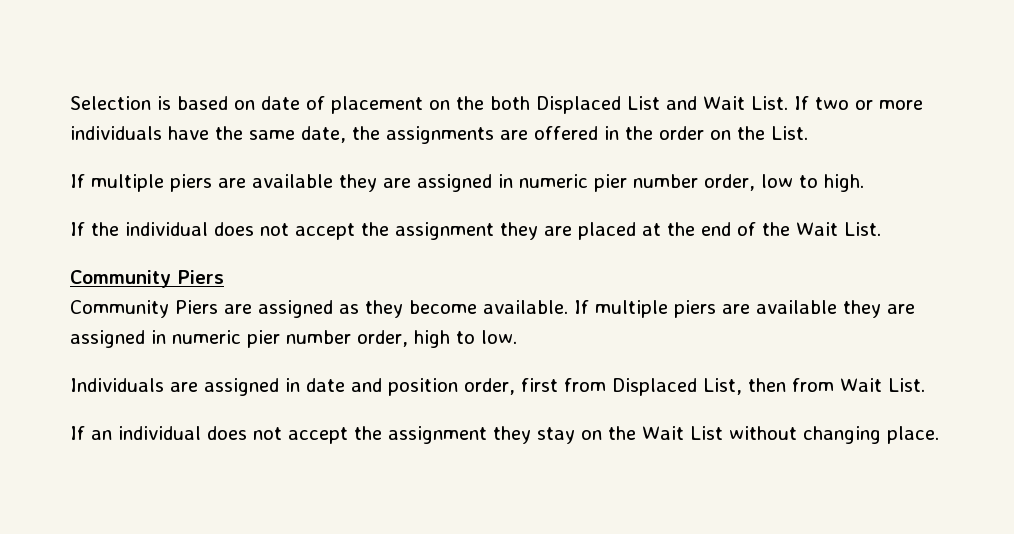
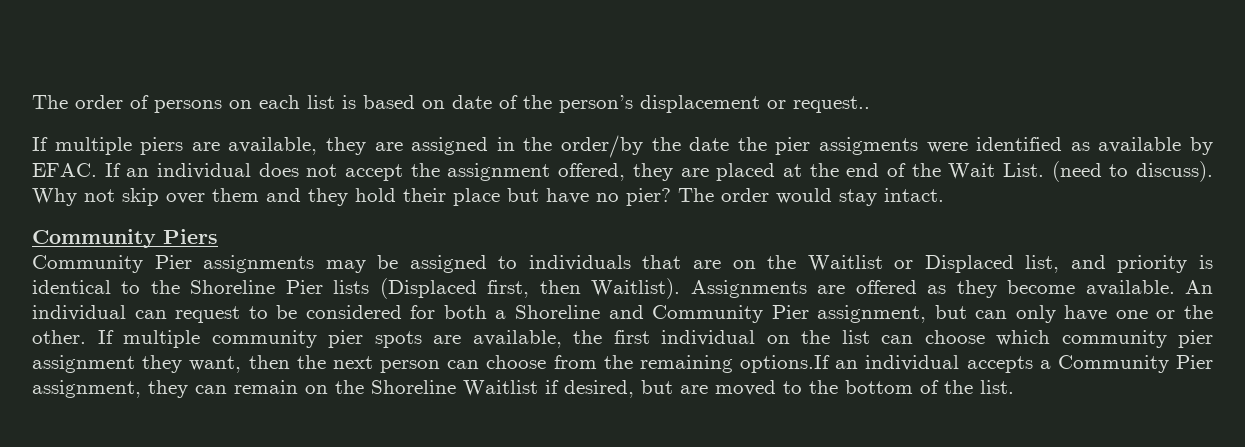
[70,96,151,110] Selection -> [32,95,335,113] The order of persons on each list
[331,96,923,114] [70,126,808,144] [70,174,864,192] [70,222,494,240] placement on the both Displaced List and Wait List. If two or more individuals have the same date, the assignments are offered in the order on the List. // If multiple piers are available they are assigned in numeric pier number order, low to high. // If the individual does not accept the assignment -> [523,95,870,113] [32,135,1213,158] [32,163,626,181] the person’s displacement or request.. // If multiple piers are available, they are assigned in the order/by the date the pier assigments were identified as available by EFAC. If an individual does not accept the assignment offered,
[70,270,224,288] [70,300,915,318] [70,330,517,348] [70,378,925,396] [70,426,939,444] // Community Piers // Community Piers are assigned as they become available. If multiple piers are available they are assigned in numeric pier number order, high to low. // Individuals are assigned in date and position order, first from Displaced List, then from Wait List. // If an individual does not accept the assignment they stay on the Wait List without changing place. -> [1051,161,1213,182] [32,188,944,206] [32,229,218,248] [32,255,1213,273] [32,278,1214,299] [32,305,1213,323] [32,330,1213,348] [32,355,1213,373] [32,380,1014,398] (need to discuss). Why not skip over them and they hold their place but have no pier? The order would stay intact. // Community Piers // Community Pier assignments may be assigned to individuals that are on the Waitlist or Displaced list, and priority is identical to the Shoreline Pier lists (Displaced first, then Waitlist). Assignments are offered as they become available. An individual can request to be considered for both a Shoreline and Community Pier assignment, but can only have one or the other. If multiple community pier spots are available, the first individual on the list can choose which community pier assignment they want, then the next person can choose from the remaining options.If an individual accepts a Community Pier assignment, they can remain on the Shoreline Waitlist if desired, but are moved to the bottom of the list.

